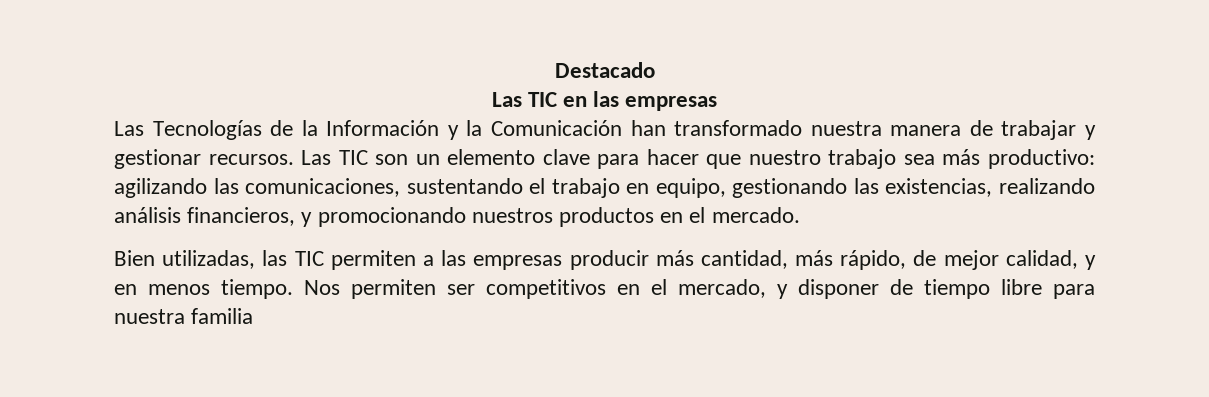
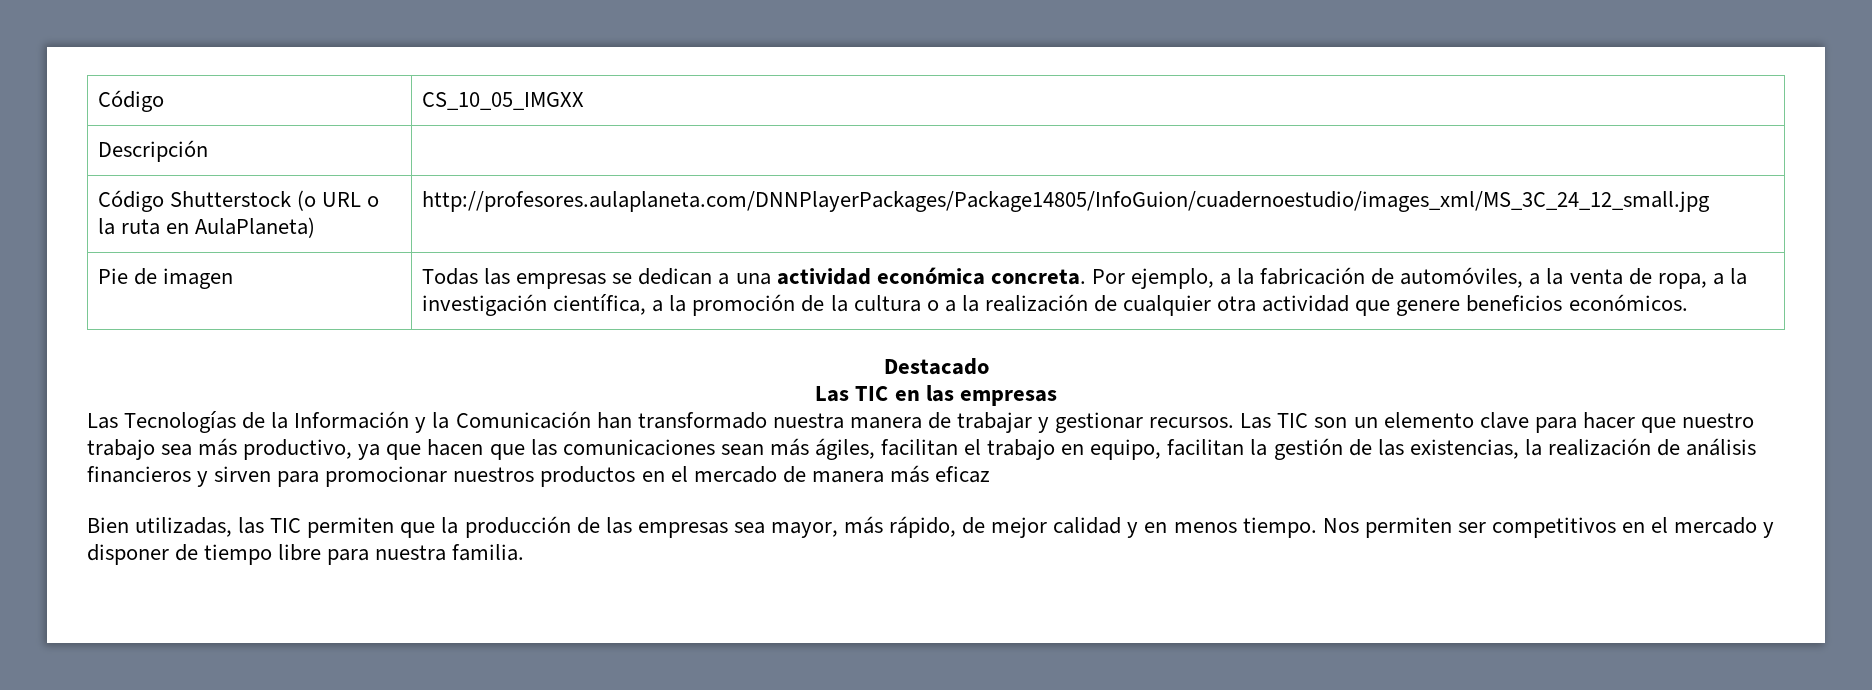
(554, 70) none -> [98,90,165,112] [422,92,585,110] [98,140,209,162] [98,190,380,212] [98,217,316,238] [422,191,1711,212] [98,268,234,289] [422,267,1747,289] [422,294,1688,316] Código | CS_10_05_IMGXX // Descripción | // Código Shutterstock (o URL o la ruta en AulaPlaneta) | http://profesores.aulaplaneta.com/DNNPlayerPackages/Package14805/InfoGuion/cuadernoestudio/images_xml/MS_3C_24_12_small.jpg // Pie de imagen | Todas las empresas se dedican a una actividad económica concreta. Por ejemplo, a la fabricación de automóviles, a la venta de ropa, a la investigación científica, a la promoción de la cultura o a la realización de cualquier otra actividad que genere beneficios económicos. //
[987,149,1095,169] [114,178,1095,198] [114,207,800,227] productivo: agilizando las comunicaciones, sustentando el trabajo en equipo, gestionando las existencias, realizando análisis financieros, y promocionando nuestros productos en el mercado. -> [243,438,1757,460] [87,465,990,487] productivo, ya que hacen que las comunicaciones sean más ágiles, facilitan el trabajo en equipo, facilitan la gestión de las existencias, la realización de análisis financieros y sirven para promocionar nuestros productos en el mercado de manera más eficaz
[422,250,788,270] a las empresas producir más cantidad, -> [400,516,838,538] que la producción de las empresas sea mayor,
[1005,250,1078,269] calidad, -> [1053,517,1122,534] calidad
[678,279,766,298] mercado, -> [1674,517,1758,534] mercado
[191,308,254,324] familia -> [452,544,525,561] familia.

